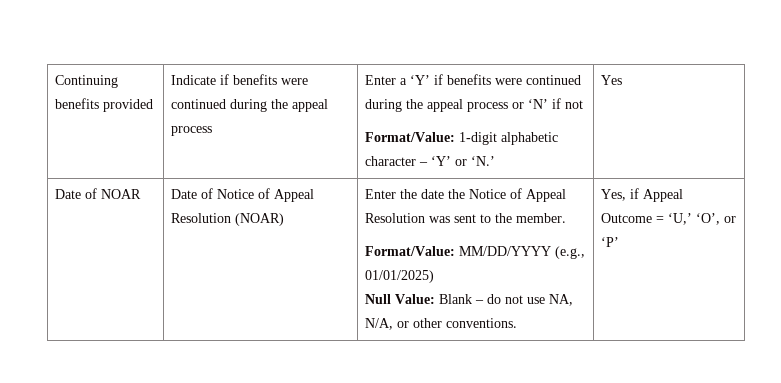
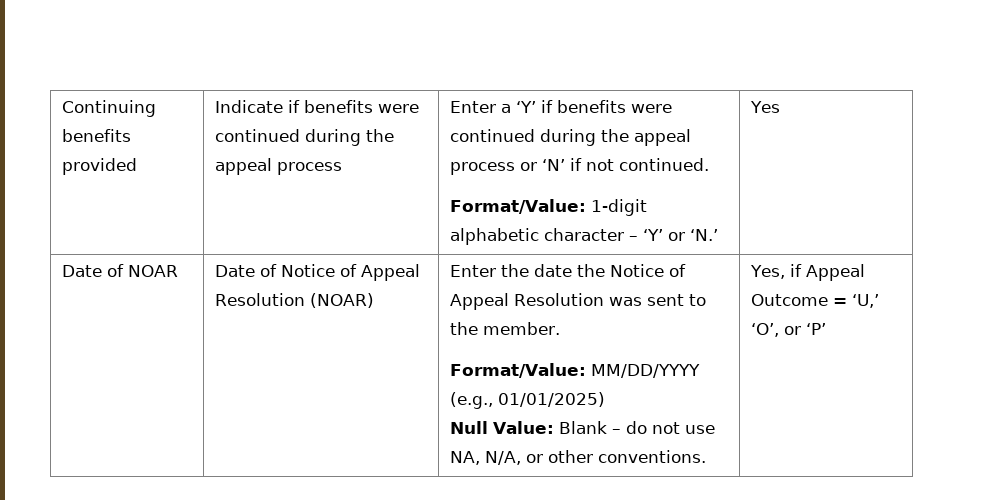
(584, 104) none -> [618,158,709,171] continued.

